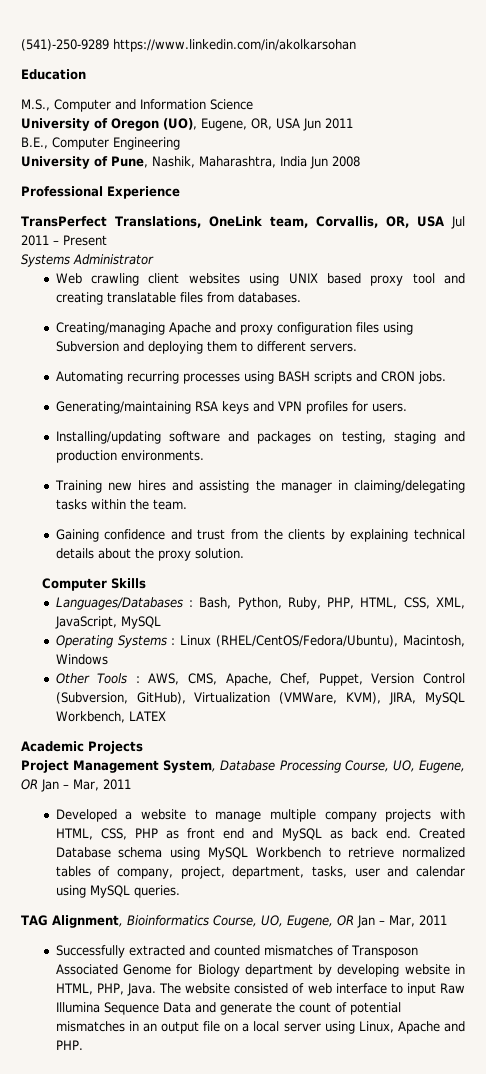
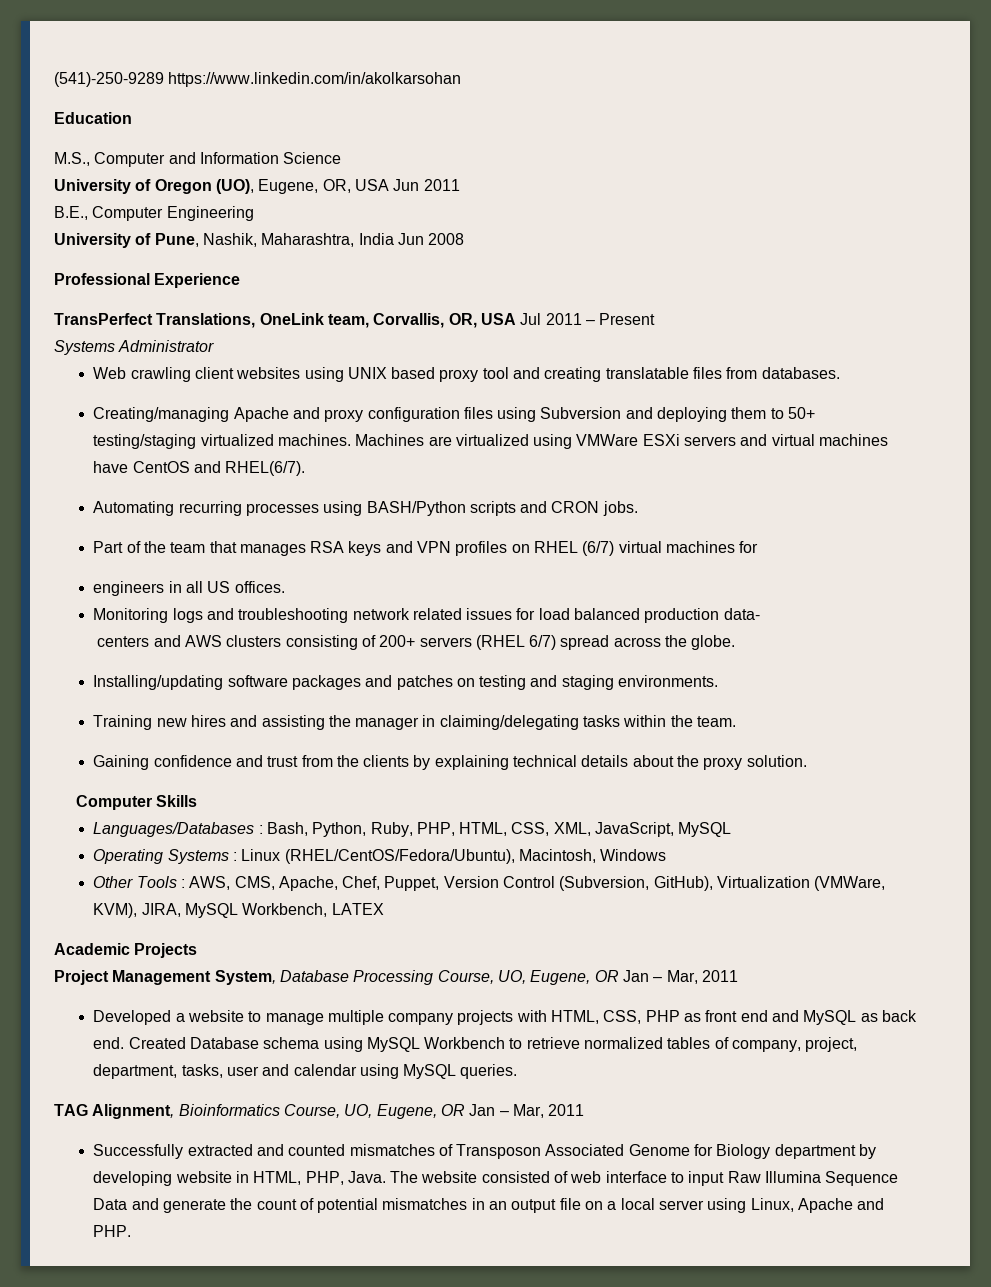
[256,341,357,352] different servers. -> [788,407,816,419] [93,434,889,449] [93,461,306,476] 50+ testing/staging virtualized machines. Machines are virtualized using VMWare ESXi servers and virtual machines have CentOS and RHEL(6/7).
[277,371,310,382] BASH -> [366,501,466,516] BASH/Python
[55,401,191,414] Generating/maintaining -> [93,541,306,556] Part of the team that manages
[351,401,407,412] [55,431,465,444] [55,450,117,463] for users. // Installing/updating software and packages on testing, staging and production -> [511,541,759,556] [93,581,285,596] [93,608,760,623] [97,635,736,650] [93,675,614,690] on RHEL (6/7) virtual machines for // engineers in all US offices. // Monitoring logs and troubleshooting network related issues for load balanced production data- // centers and AWS clusters consisting of 200+ servers (RHEL 6/7) spread across the globe. // Installing/updating software packages and patches on testing and staging

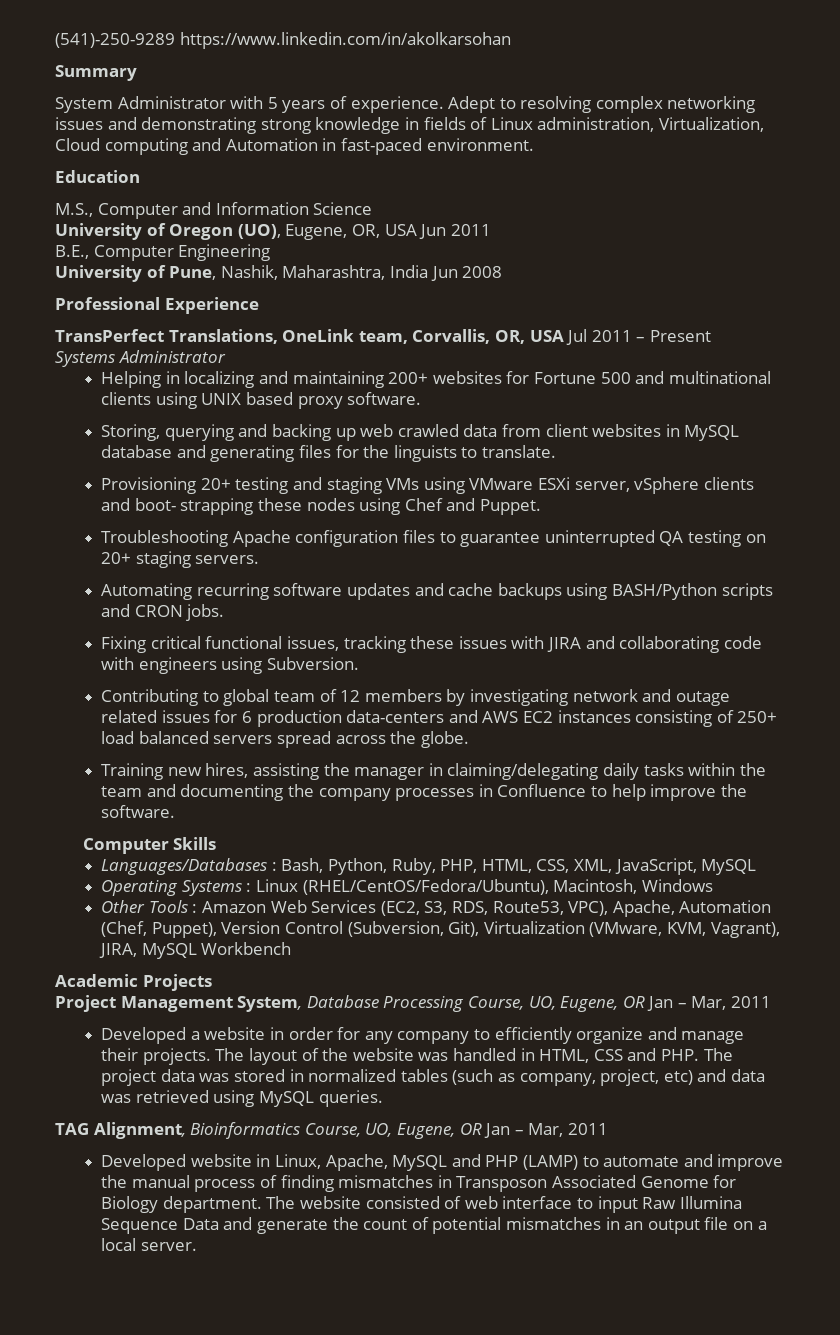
(462, 79) none -> [55,65,137,81] [55,96,756,113] [55,117,764,134] [55,138,534,155] // Summary // System Administrator with 5 years of experience. Adept to resolving complex networking issues and demonstrating strong knowledge in fields of Linux administration, Virtualization, Cloud computing and Automation in fast-paced environment.
[93,367,840,382] [93,407,816,422] [93,434,889,449] [93,461,306,476] [93,501,319,516] Web crawling client websites using UNIX based proxy tool and creating translatable files from databases. // Creating/managing Apache and proxy configuration files using Subversion and deploying them to 50+ testing/staging virtualized machines. Machines are virtualized using VMWare ESXi servers and virtual machines have CentOS and RHEL(6/7). // Automating recurring processes -> [101,371,771,388] [101,392,422,409] [101,424,740,441] [101,445,556,462] [101,477,754,494] [101,498,541,515] [101,530,766,547] [101,551,260,568] [101,583,562,600] Helping in localizing and maintaining 200+ websites for Fortune 500 and multinational clients using UNIX based proxy software. // Storing, querying and backing up web crawled data from client websites in MySQL database and generating files for the linguists to translate. // Provisioning 20+ testing and staging VMs using VMware ESXi server, vSphere clients and boot- strapping these nodes using Chef and Puppet. // Troubleshooting Apache configuration files to guarantee uninterrupted QA testing on 20+ staging servers. // Automating recurring software updates and cache backups
[93,541,759,556] [93,581,285,596] [93,608,760,623] [97,635,736,650] [93,675,719,690] Part of the team that manages RSA keys and VPN profiles on RHEL (6/7) virtual machines for // engineers in all US offices. // Monitoring logs and troubleshooting network related issues for load balanced production data- // centers and AWS clusters consisting of 200+ servers (RHEL 6/7) spread across the globe. // Installing/updating software packages and patches on testing and staging environments. -> [101,636,762,653] [101,657,360,674] [101,689,730,706] [101,710,778,727] [101,731,469,748] Fixing critical functional issues, tracking these issues with JIRA and collaborating code with engineers using Subversion. // Contributing to global team of 12 members by investigating network and outage related issues for 6 production data-centers and AWS EC2 instances consisting of 250+ load balanced servers spread across the globe.
[190,715,258,727] hires and -> [205,763,249,778] hires,
(579, 722) none -> [602,763,639,780] daily
[697,716,737,727] [93,755,807,770] team. // Gaining confidence and trust from the clients by explaining technical details about the proxy solution. -> [101,784,747,801] [101,805,176,818] team and documenting the company processes in Confluence to help improve the software.
[189,876,886,891] [93,903,384,918] AWS, CMS, Apache, Chef, Puppet, Version Control (Subversion, GitHub), Virtualization (VMWare, KVM), JIRA, MySQL Workbench, LATEX -> [202,900,772,917] [101,921,780,938] [99,942,292,959] Amazon Web Services (EC2, S3, RDS, Route53, VPC), Apache, Automation (Chef, Puppet), Version Control (Subversion, Git), Virtualization (VMware, KVM, Vagrant), JIRA, MySQL Workbench
[248,1010,917,1025] [93,1037,858,1052] [93,1064,357,1079] to manage multiple company projects with HTML, CSS, PHP as front end and MySQL as back end. Created Database schema using MySQL Workbench to retrieve normalized tables of company, project, department, tasks, user and calendar -> [270,1027,745,1044] [101,1048,733,1065] [101,1069,765,1086] [101,1090,209,1103] in order for any company to efficiently organize and manage their projects. The layout of the website was handled in HTML, CSS and PHP. The project data was stored in normalized tables (such as company, project, etc) and data was retrieved
[93,1144,453,1159] Successfully extracted and counted mismatches of -> [101,1154,784,1171] [101,1175,452,1192] Developed website in Linux, Apache, MySQL and PHP (LAMP) to automate and improve the manual process of finding mismatches in
[774,1144,877,1159] [93,1171,386,1186] department by developing website in HTML, PHP, Java. -> [162,1196,262,1213] department.
[659,1198,885,1213] [93,1225,132,1237] server using Linux, Apache and PHP. -> [140,1242,197,1251] server.

